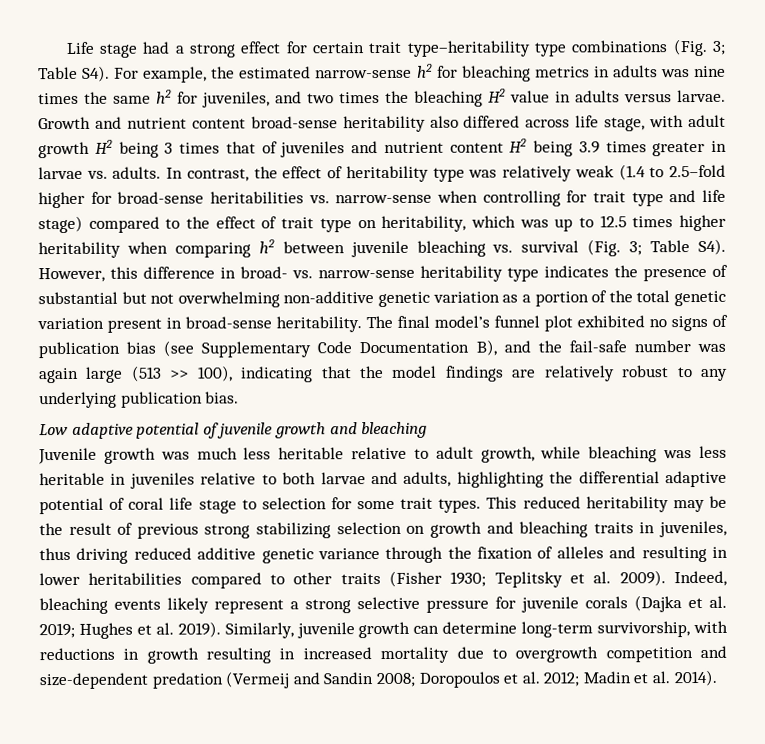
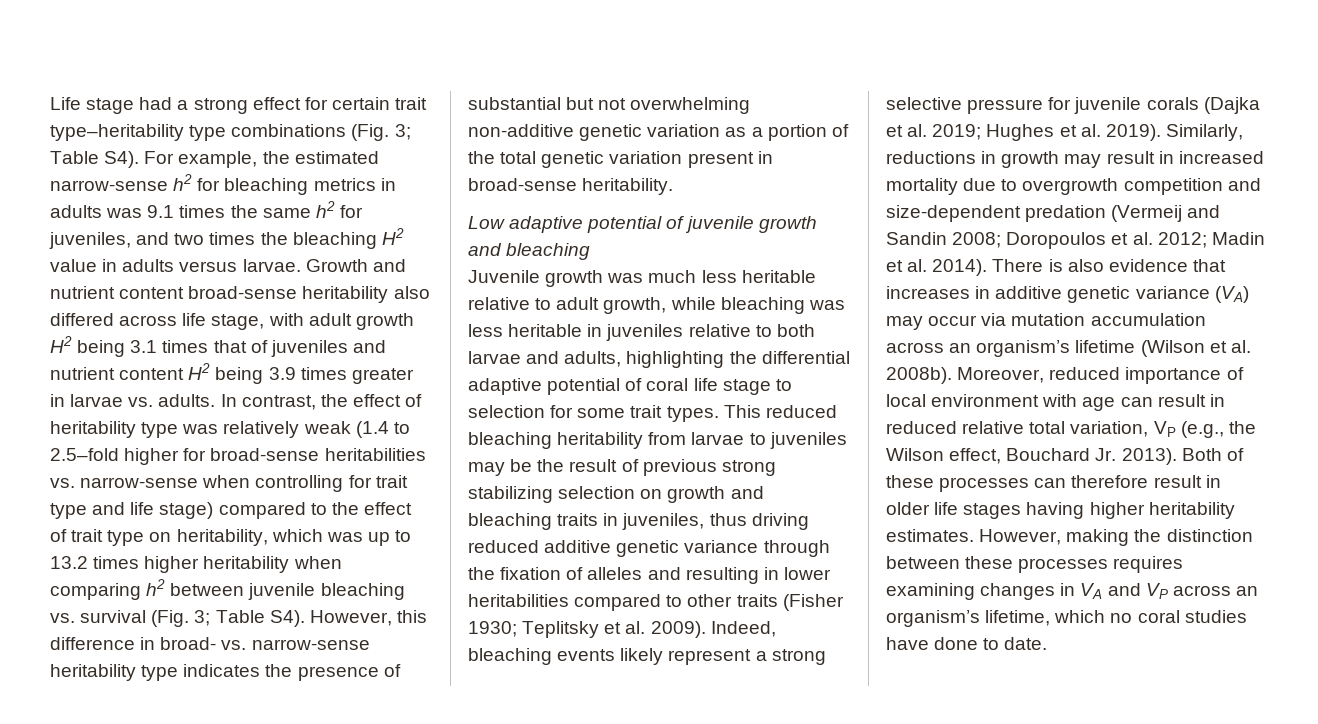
[693,65,726,78] nine -> [147,205,175,218] 9.1
[164,142,174,154] 3 -> [130,340,158,353] 3.1
[599,215,627,228] 12.5 -> [50,556,88,569] 13.2
[366,314,728,332] [38,339,726,359] [38,365,729,384] [39,391,240,409] The final model’s funnel plot exhibited no signs of publication bias (see Supplementary Code Documentation B), and the fail-safe number was again large (513 >> 100), indicating that the model findings are relatively robust to any underlying publication bias. -> (674, 186) none
[585,496,669,513] heritability -> [468,432,847,449] bleaching heritability from larvae to juveniles
[296,620,728,639] juvenile growth can determine long-term survivorship, with -> (1243, 132) none
[206,647,272,664] resulting -> [1064,151,1155,168] may result
(717, 678) none -> [992,259,1226,272] [886,286,1249,303] [886,313,1206,330] [886,340,1251,357] [886,367,1244,384] [886,394,1225,411] [886,421,1256,438] [886,448,1244,465] [886,475,1221,492] [886,502,1235,519] [886,529,1253,546] [886,556,1184,573] [886,583,1258,600] [886,610,1247,627] [886,637,1048,650] There is also evidence that increases in additive genetic variance (VA) may occur via mutation accumulation across an organism’s lifetime (Wilson et al. 2008b). Moreover, reduced importance of local environment with age can result in reduced relative total variation, VP (e.g., the Wilson effect, Bouchard Jr. 2013). Both of these processes can therefore result in older life stages having higher heritability estimates. However, making the distinction between these processes requires examining changes in VA and VP across an organism’s lifetime, which no coral studies have done to date.

